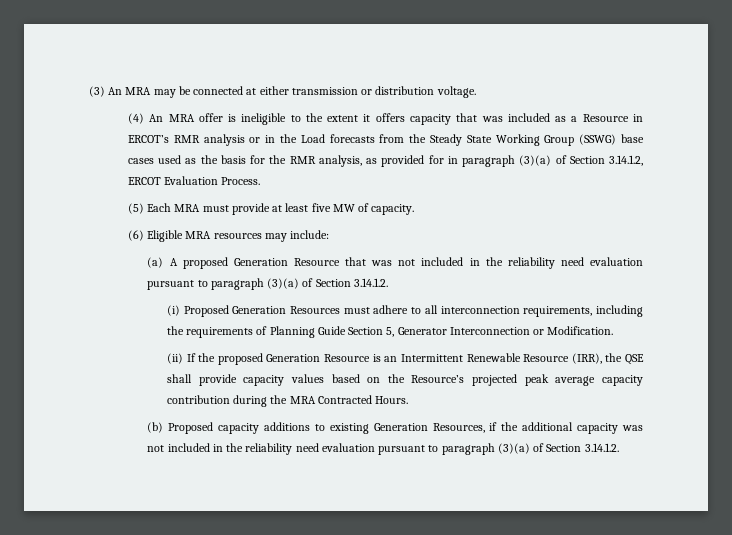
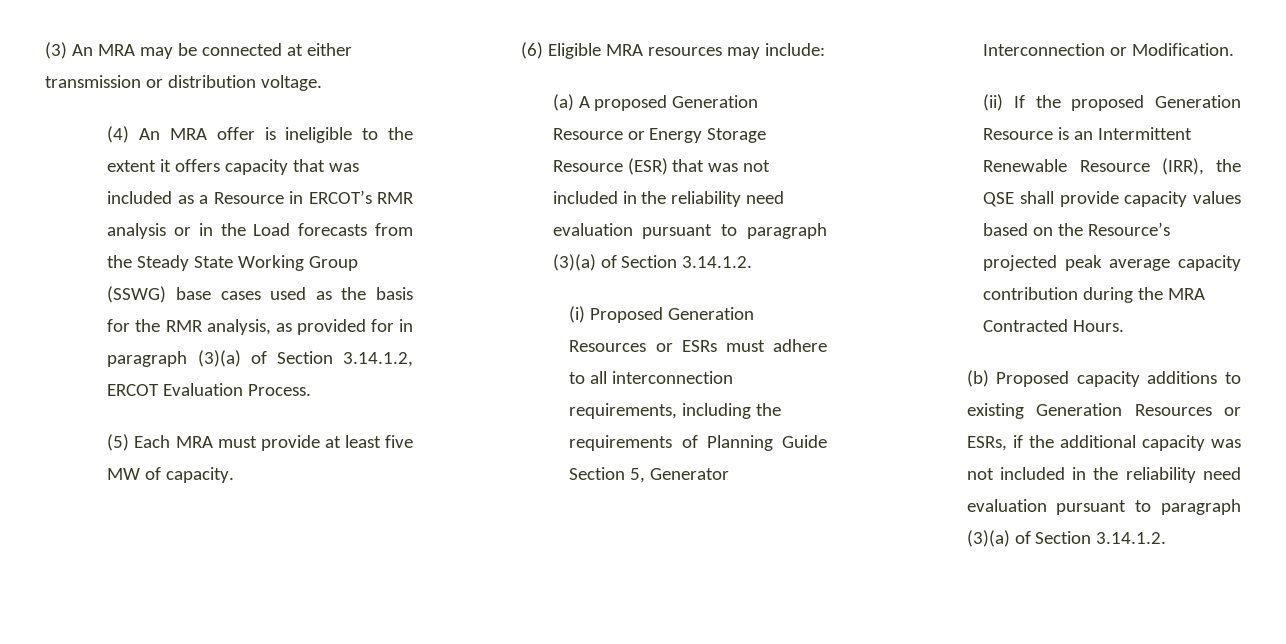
(340, 262) none -> [627,128,767,143] [552,158,668,175] or Energy Storage Resource (ESR)
(341, 310) none -> [655,340,717,352] or ESRs
[432,423,485,433] Resources, -> [1134,404,1241,416] [966,436,1007,451] Resources or ESRs,

